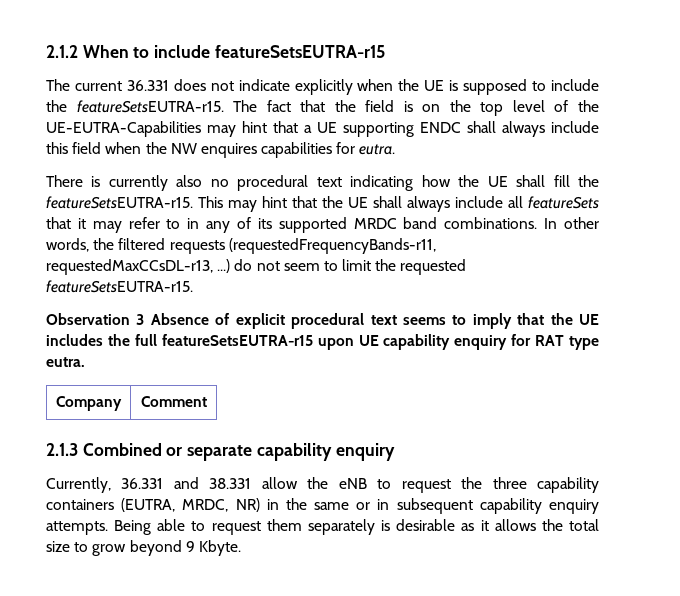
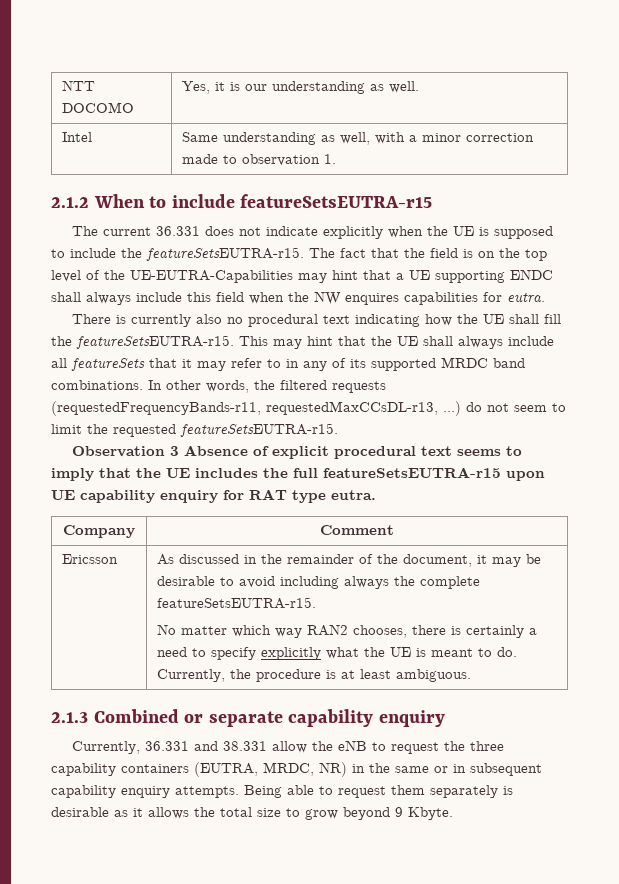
(46, 51) none -> [62,80,96,91] [62,102,135,113] [182,81,420,94] [62,132,93,142] [182,132,535,145] [182,154,337,166] NTT DOCOMO | Yes, it is our understanding as well. // Intel | Same understanding as well, with a minor correction made to observation 1. //
(207, 401) none -> [62,554,119,564] [157,554,542,567] [157,576,481,589] [157,597,317,609] [157,624,538,638] [157,647,518,660] [157,669,472,682] // Ericsson | As discussed in the remainder of the document, it may be desirable to avoid including always the complete featureSetsEUTRA-r15. // No matter which way RAN2 chooses, there is certainly a need to specify explicitly what the UE is meant to do. Currently, the procedure is at least ambiguous.

